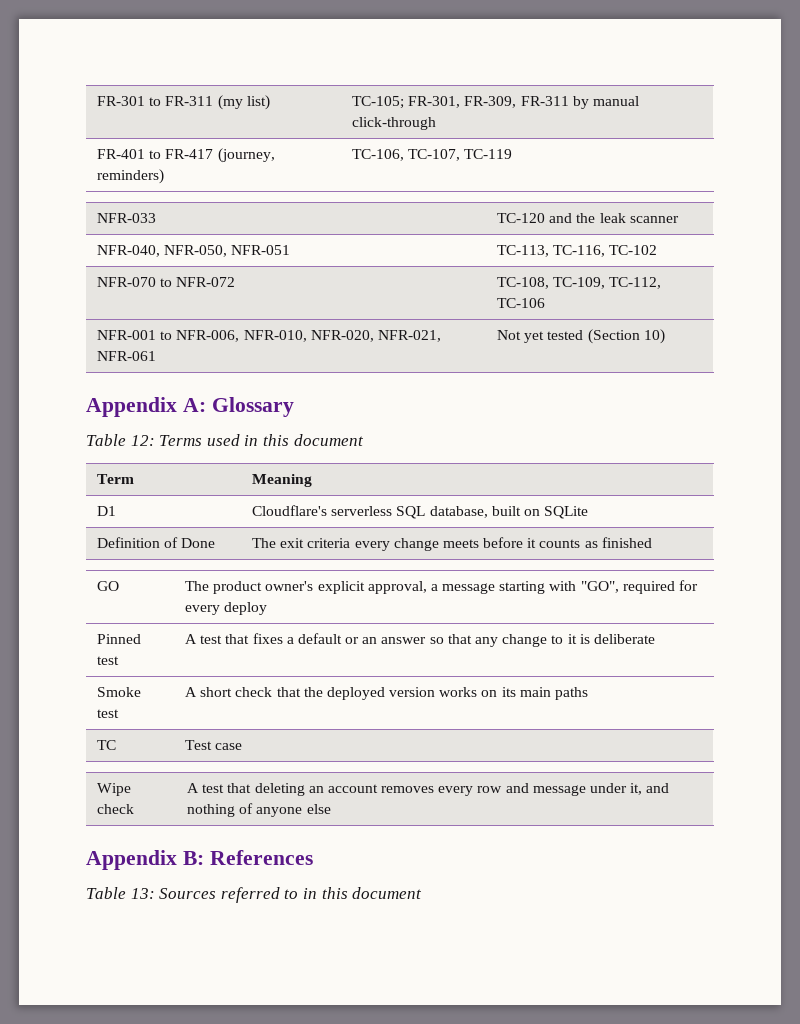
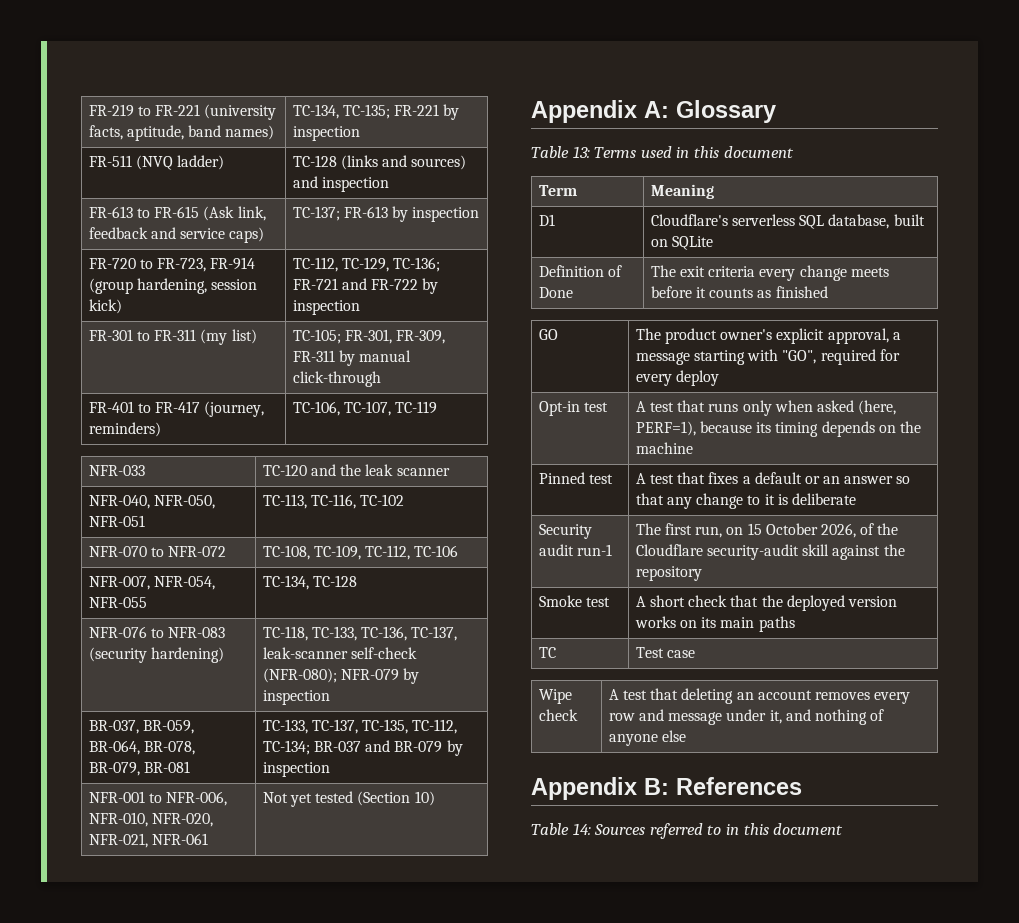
(96, 101) none -> [88,104,277,120] [88,125,275,141] [292,104,460,120] [292,126,360,141] [88,155,225,170] [292,155,467,170] [292,176,389,192] [88,206,266,221] [88,227,265,243] [292,206,480,222] [88,257,256,272] [88,278,258,294] [88,299,122,314] [292,257,441,272] [292,278,439,294] [292,300,360,315] FR-219 to FR-221 (university facts, aptitude, band names) | TC-134, TC-135; FR-221 by inspection // FR-511 (NVQ ladder) | TC-128 (links and sources) and inspection // FR-613 to FR-615 (Ask link, feedback and service caps) | TC-137; FR-613 by inspection // FR-720 to FR-723, FR-914 (group hardening, session kick) | TC-112, TC-129, TC-136; FR-721 and FR-722 by inspection //
(545, 303) none -> [88,576,215,590] [88,597,147,608] [262,575,357,590] [88,626,226,638] [88,647,224,663] [262,626,458,641] [262,647,417,659] [262,668,420,684] [262,690,330,705] [88,720,194,734] [88,740,195,755] [88,761,190,776] [262,719,458,734] [262,740,463,756] [262,762,330,777] // NFR-007, NFR-054, NFR-055 | TC-134, TC-128 // NFR-076 to NFR-083 (security hardening) | TC-118, TC-133, TC-136, TC-137, leak-scanner self-check (NFR-080); NFR-079 by inspection // BR-037, BR-059, BR-064, BR-078, BR-079, BR-081 | TC-133, TC-137, TC-135, TC-112, TC-134; BR-037 and BR-079 by inspection
[130,435,155,446] 12: -> [572,146,590,158] 13:
(268, 608) none -> [538,401,608,416] [635,400,897,416] [635,421,921,437] [635,442,693,454] // Opt-in test | A test that runs only when asked (here, PERF=1), because its timing depends on the machine
(655, 639) none -> [538,524,592,539] [538,544,612,556] [635,523,899,538] [635,544,905,560] [635,566,702,581] // Security audit run-1 | The first run, on 15 October 2026, of the Cloudflare security-audit skill against the repository
[130,888,155,899] 13: -> [572,823,591,835] 14:

